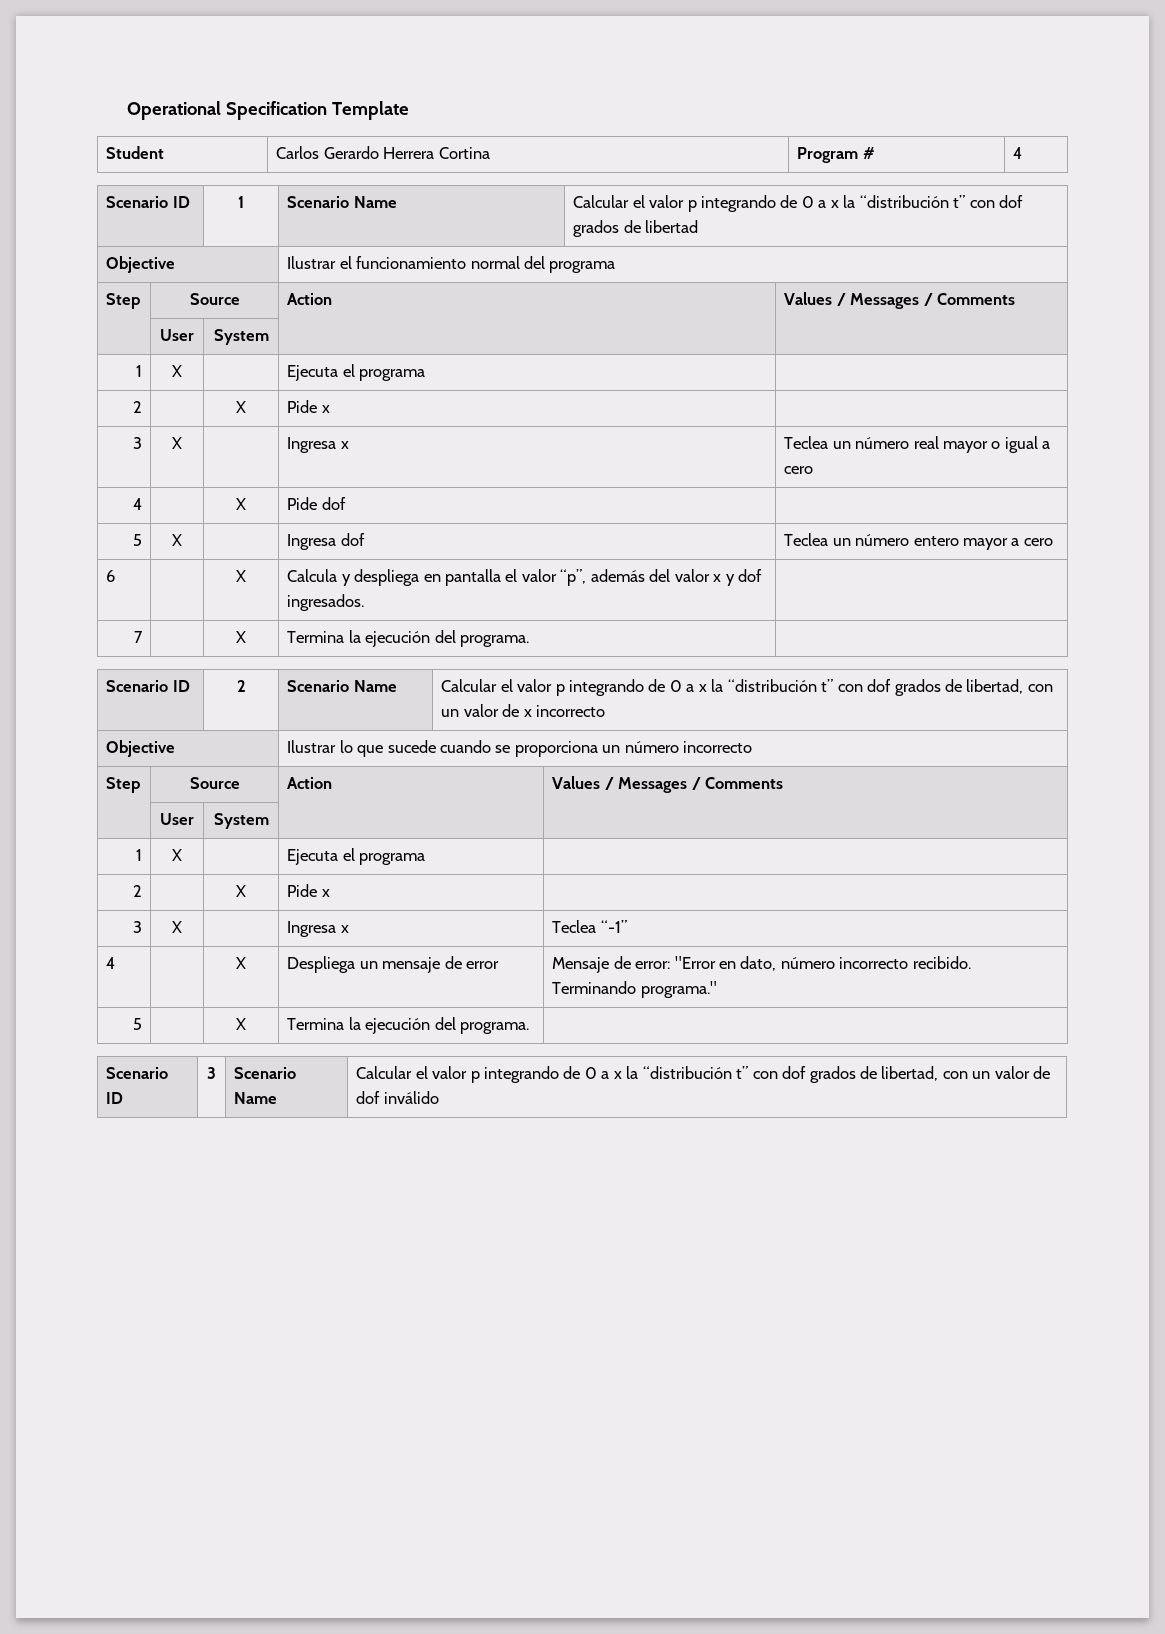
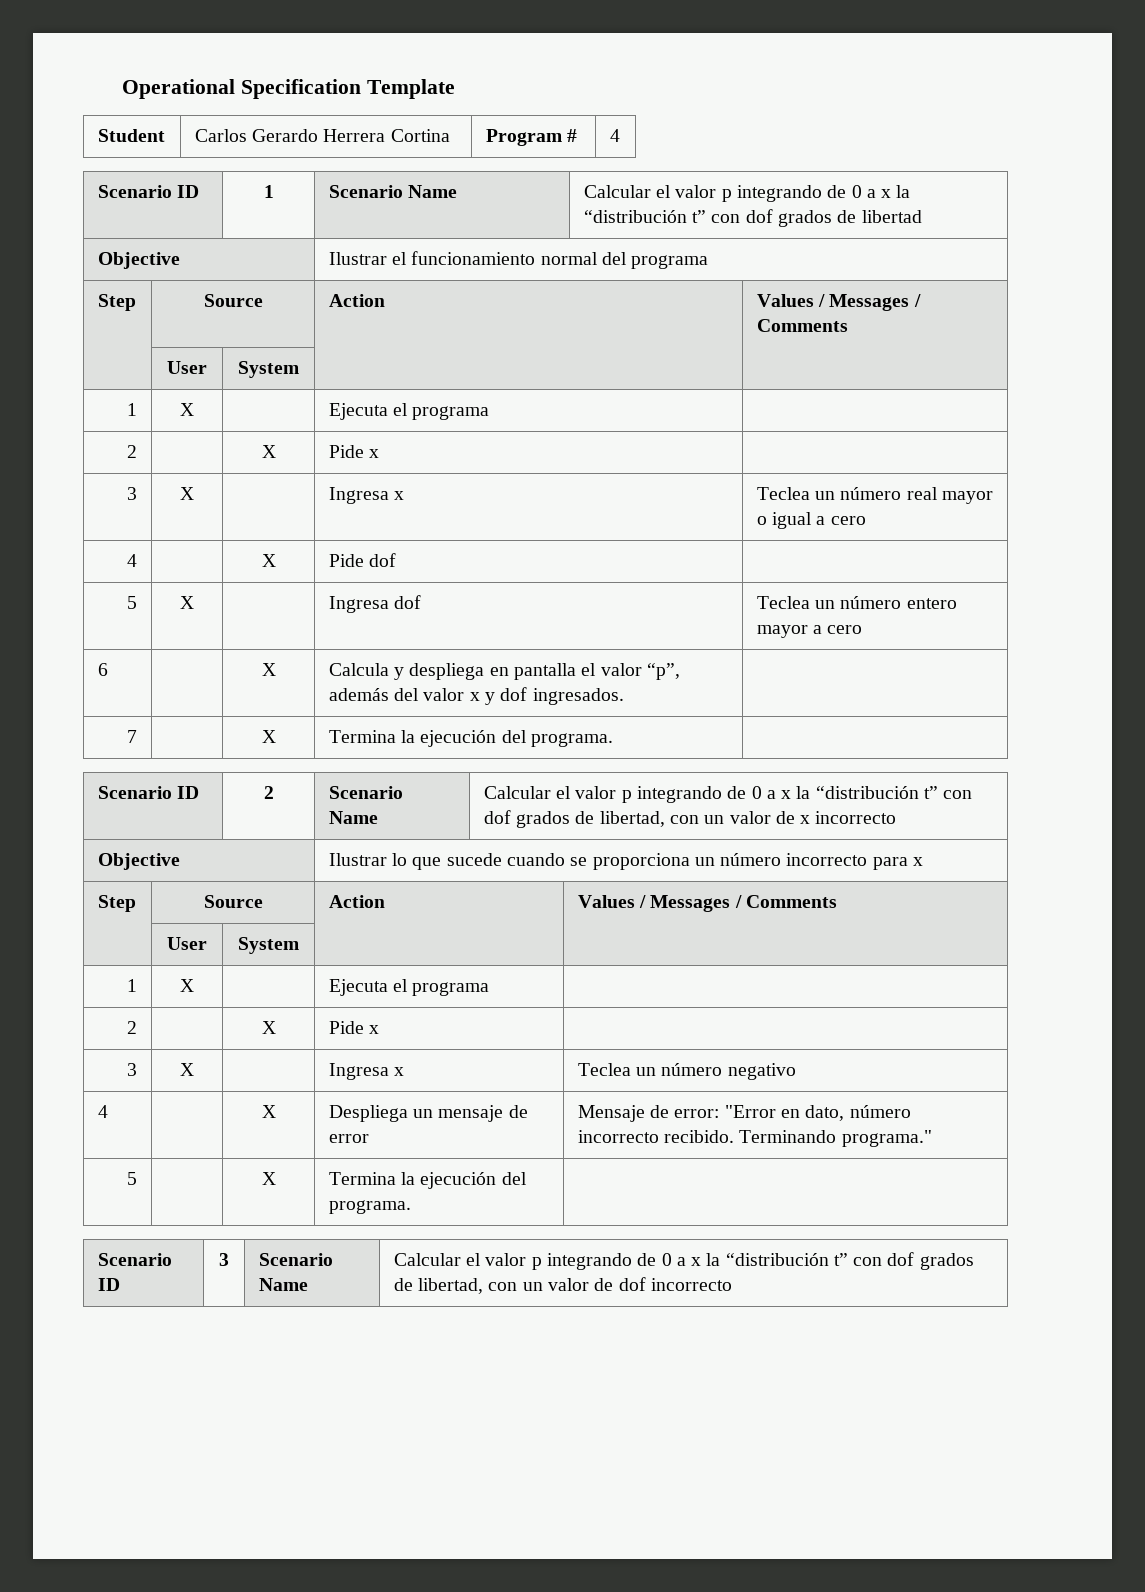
(753, 747) none -> [872,857,923,870] para x
[600,920,627,933] “-1” -> [636,1063,796,1080] un número negativo
[383,1091,439,1104] inválido -> [650,1278,732,1291] incorrecto

